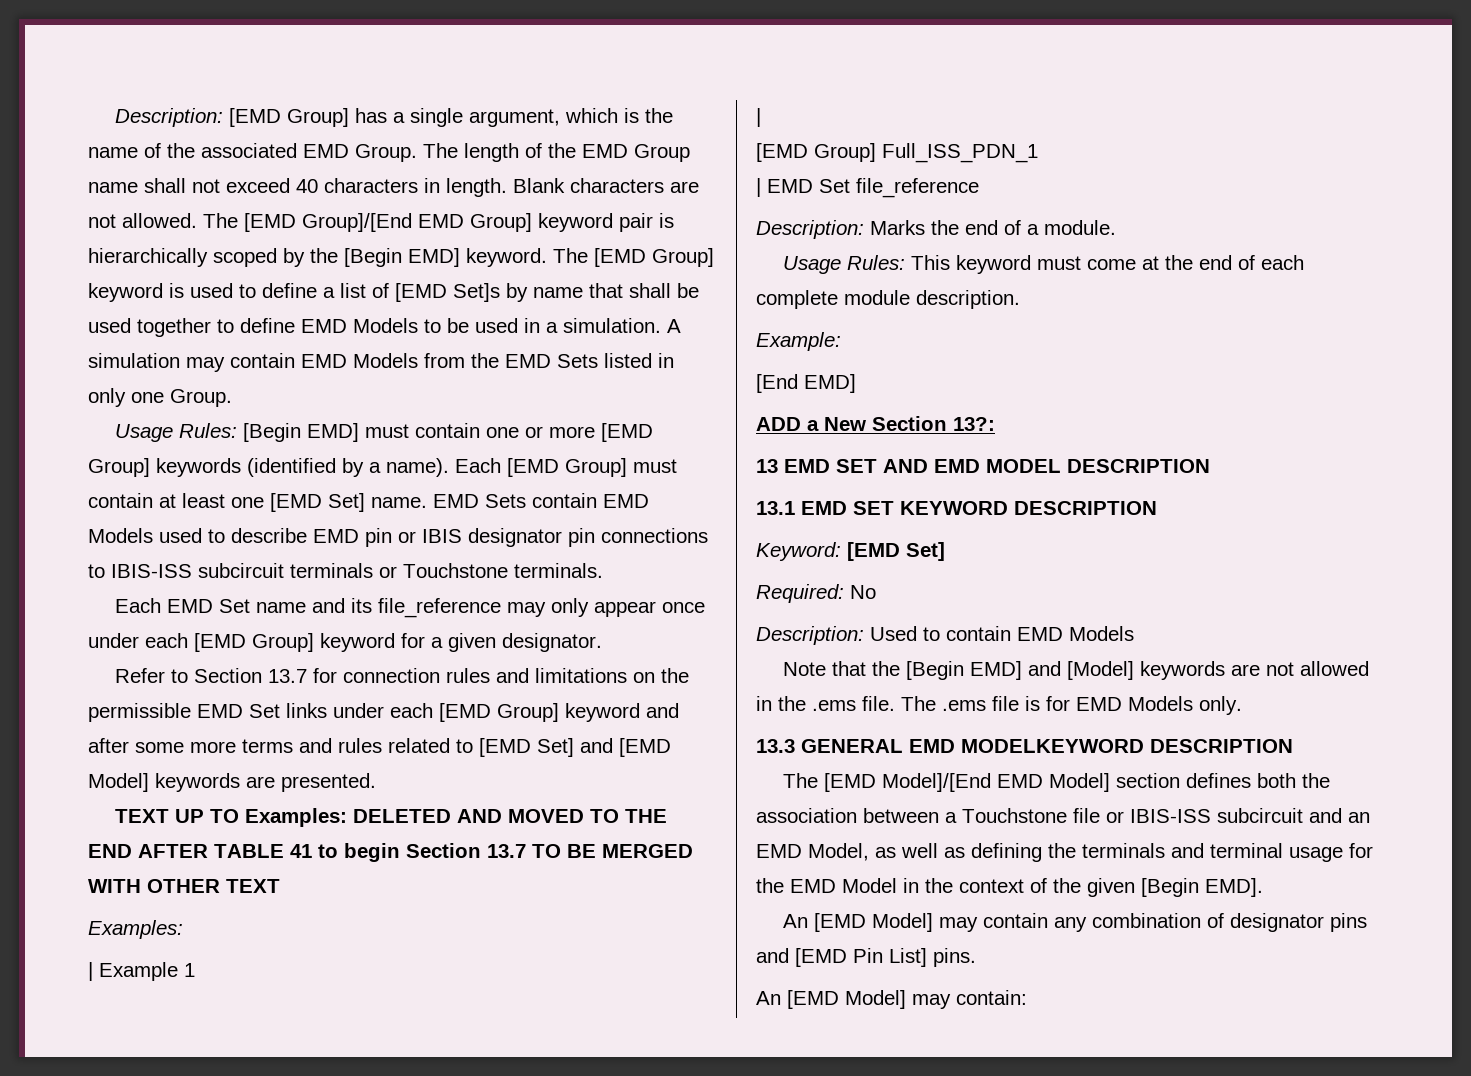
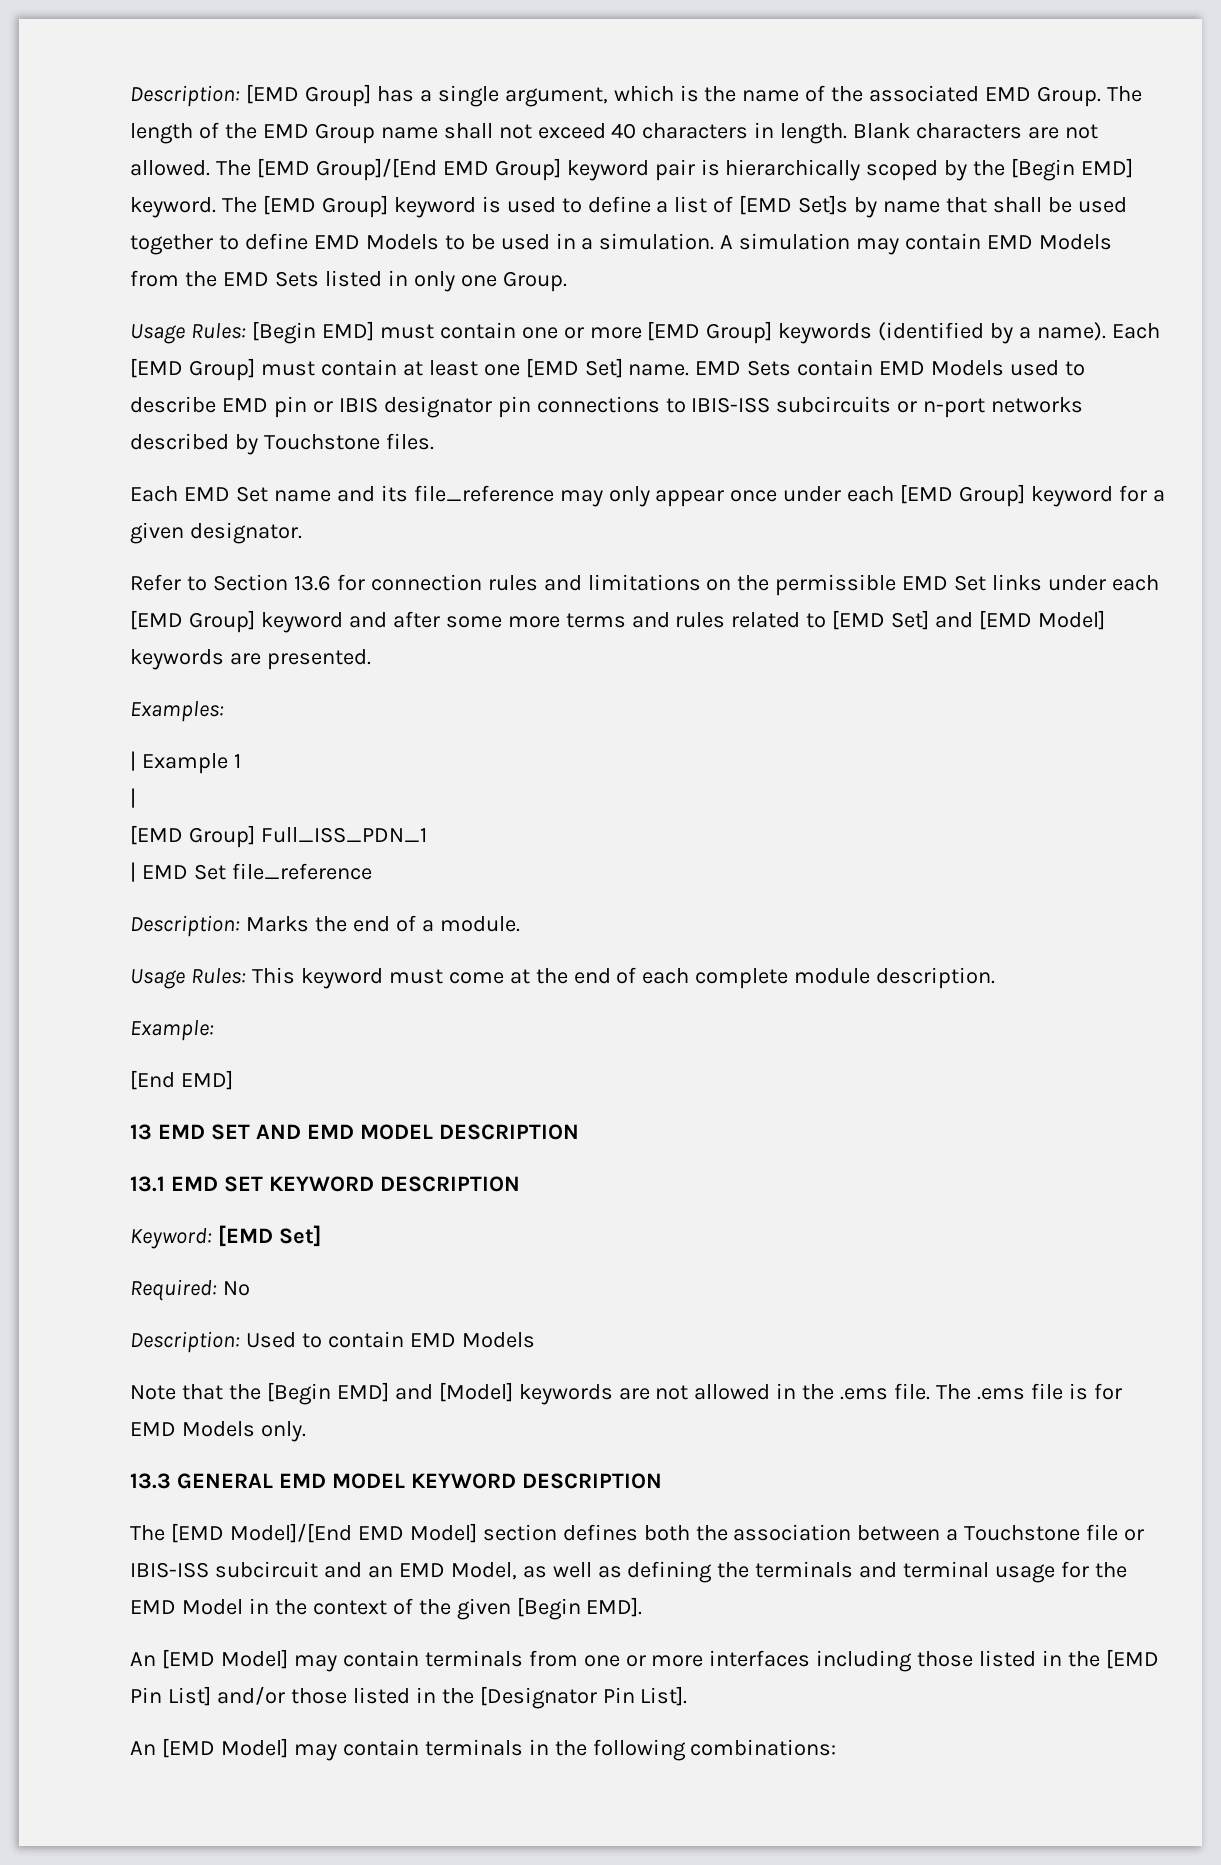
[198,563,603,578] subcircuit terminals or Touchstone terminals. -> [776,396,1084,418] [130,433,434,455] subcircuits or n-port networks described by Touchstone files.
[267,669,307,683] 13.7 -> [293,575,331,591] 13.6
[114,808,667,827] [88,843,693,862] [88,879,280,893] // TEXT UP TO Examples: DELETED AND MOVED TO THE END AFTER TABLE 41 to begin Section 13.7 TO BE MERGED WITH OTHER TEXT -> (371, 659) none
[756,416,995,431] // ADD a New Section 13?: -> (233, 1080) none
[961,739,1144,753] MODELKEYWORD -> [331,1473,516,1489] MODEL KEYWORD
[1053,913,1367,932] [756,948,976,967] [756,990,1027,1009] any combination of designator pins and [EMD Pin List] pins. // An [EMD Model] may contain: -> [424,1649,1160,1672] [130,1686,688,1709] [130,1738,837,1761] terminals from one or more interfaces including those listed in the [EMD Pin List] and/or those listed in the [Designator Pin List]. // An [EMD Model] may contain terminals in the following combinations:

